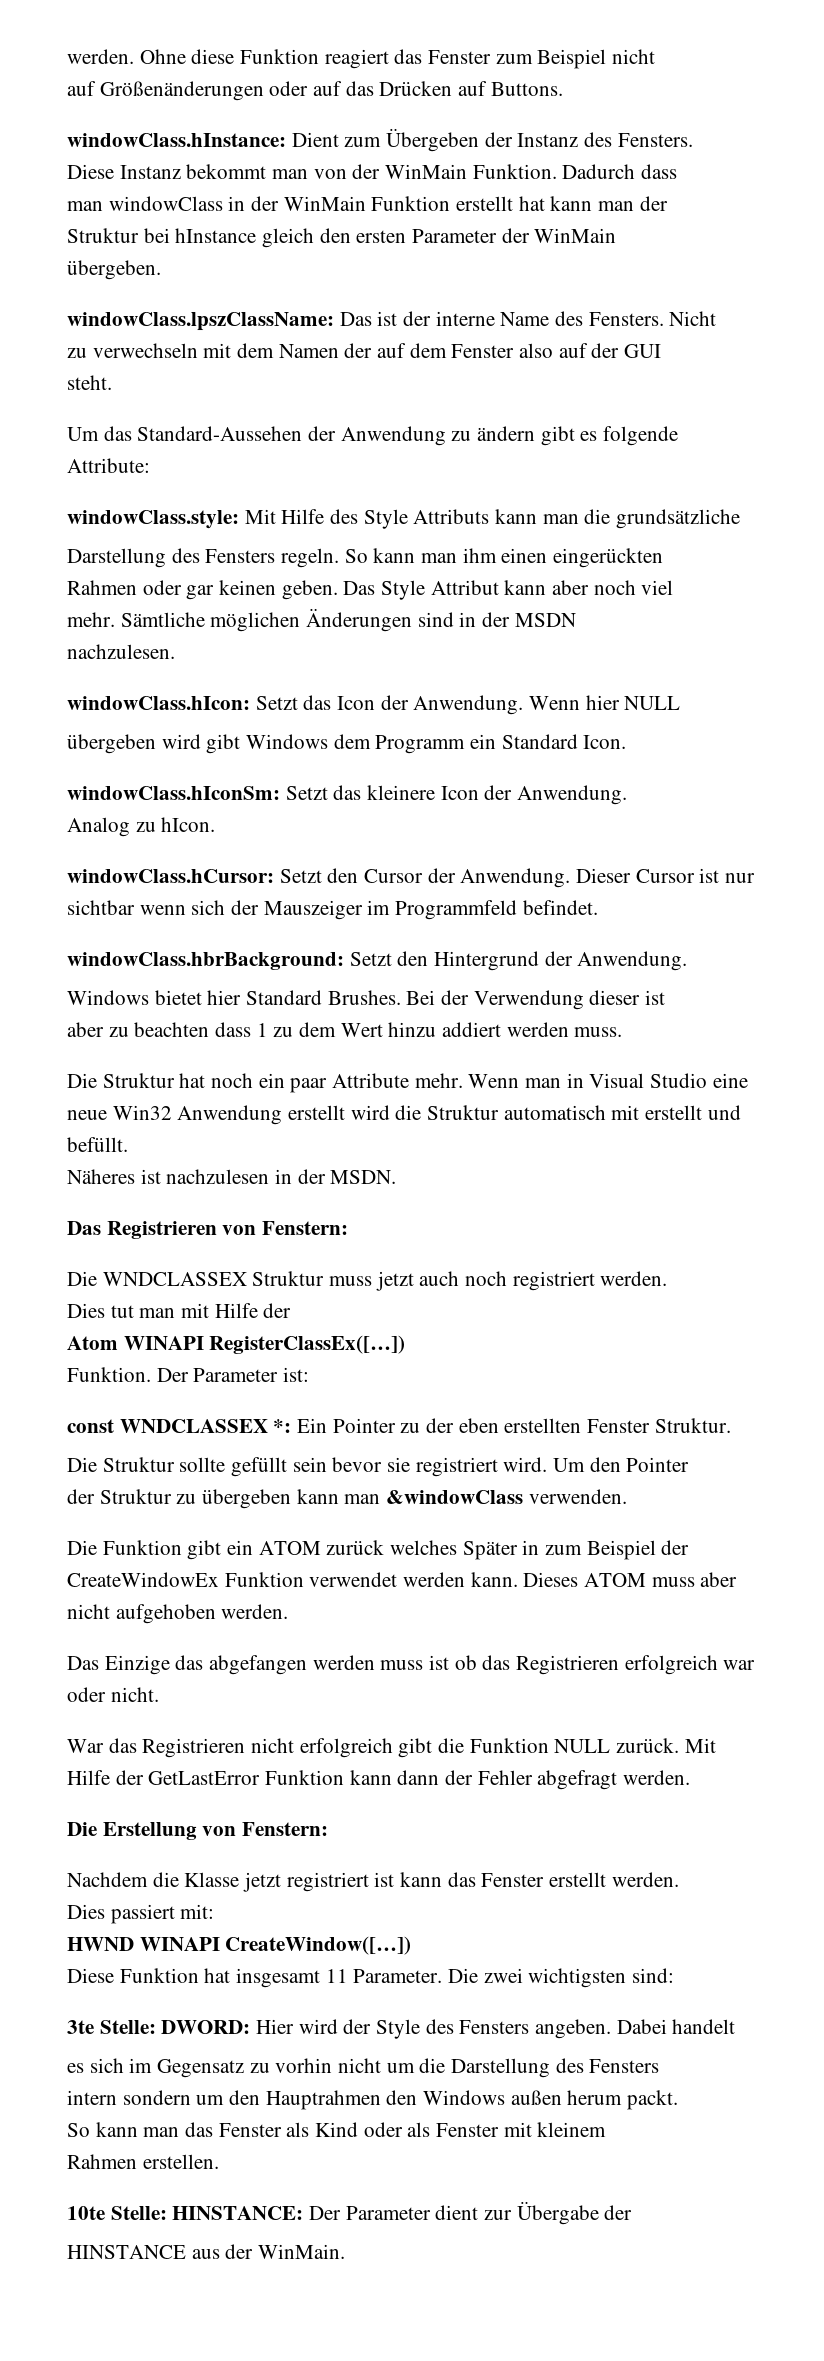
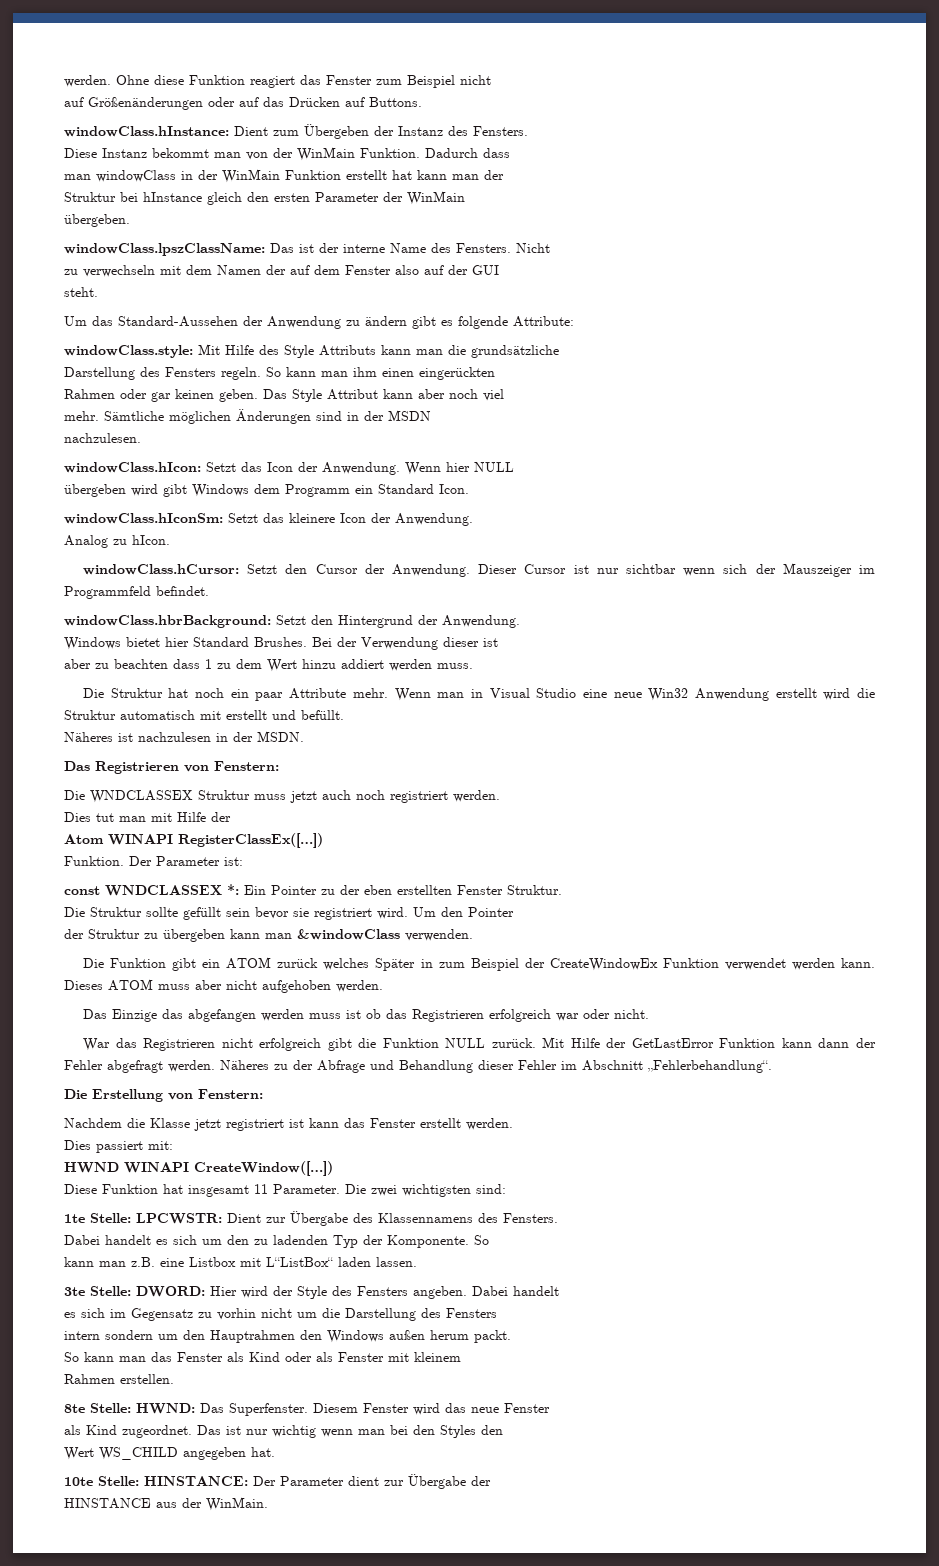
(691, 1777) none -> [220,1060,772,1073] Näheres zu der Abfrage und Behandlung dieser Fehler im Abschnitt „Fehlerbehandlung“.
(675, 1975) none -> [64,1211,558,1226] [64,1235,489,1248] [64,1257,417,1267] // 1te Stelle: LPCWSTR: Dient zur Übergabe des Klassennamens des Fensters. // Dabei handelt es sich um den zu ladenden Typ der Komponente. So // kann man z.B. eine Listbox mit L“ListBox“ laden lassen.
(219, 2161) none -> [64,1403,550,1416] [64,1425,503,1438] [64,1447,275,1460] // 8te Stelle: HWND: Das Superfenster. Diesem Fenster wird das neue Fenster // als Kind zugeordnet. Das ist nur wichtig wenn man bei den Styles den // Wert WS_CHILD angegeben hat.

